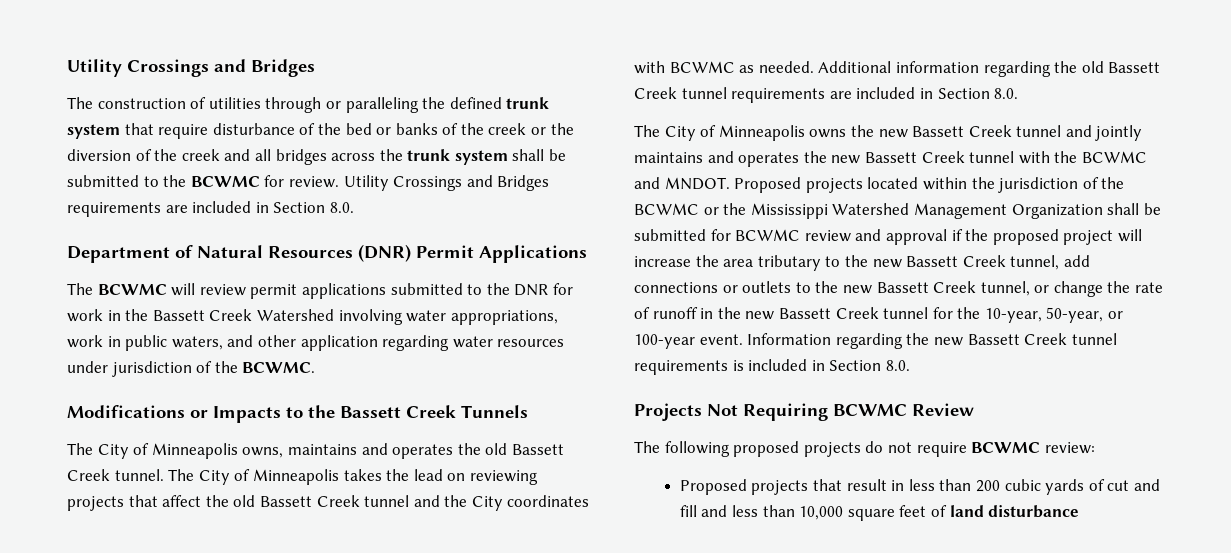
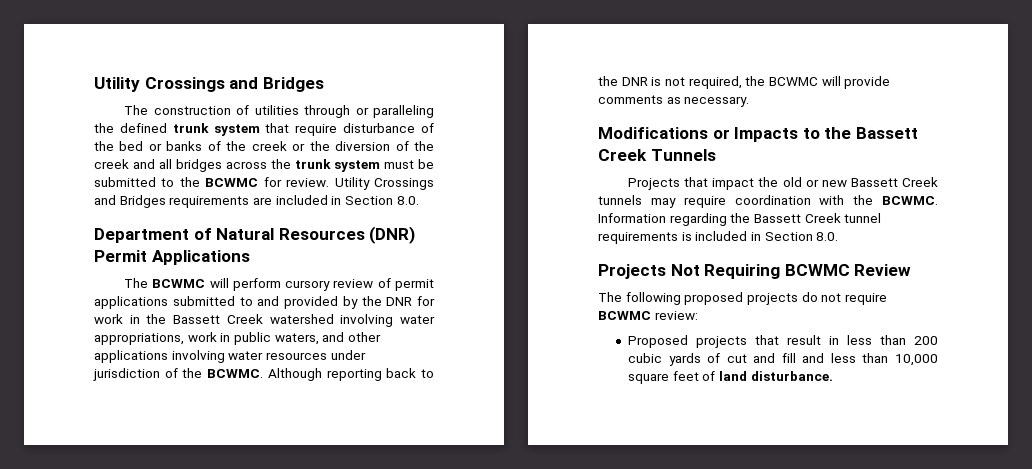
[512,149,545,161] shall -> [384,160,414,169] must
[199,284,246,296] review -> [232,278,391,291] perform cursory review of
(483, 289) none -> [257,296,358,309] and provided by
[256,309,334,321] Watershed -> [269,314,334,324] watershed
[300,335,450,351] application regarding -> [94,350,225,363] applications involving
(316, 367) none -> [267,368,435,381] [598,76,891,89] [598,95,750,107] Although reporting back to the DNR is not required, the BCWMC will provide comments as necessary.
[67,443,564,459] [67,469,538,485] [67,495,590,511] [634,61,1161,77] [634,87,1019,103] [634,125,1143,141] [634,151,1147,167] [634,177,1125,193] [634,203,1161,219] [634,229,1142,245] [634,255,1090,271] [634,281,1164,297] [634,307,1124,323] [634,334,743,349] The City of Minneapolis owns, maintains and operates the old Bassett Creek tunnel. The City of Minneapolis takes the lead on reviewing projects that affect the old Bassett Creek tunnel and the City coordinates with BCWMC as needed. Additional information regarding the old Bassett Creek tunnel requirements are included in Section 8.0. // The City of Minneapolis owns the new Bassett Creek tunnel and jointly maintains and operates the new Bassett Creek tunnel with the BCWMC and MNDOT. Proposed projects located within the jurisdiction of the BCWMC or the Mississippi Watershed Management Organization shall be submitted for BCWMC review and approval if the proposed project will increase the area tributary to the new Bassett Creek tunnel, add connections or outlets to the new Bassett Creek tunnel, or change the rate of runoff in the new Bassett Creek tunnel for the 10-year, 50-year, or 100-year event. -> [628,177,938,190] [598,195,938,208] Projects that impact the old or new Bassett Creek tunnels may require coordination with the BCWMC.
[933,337,963,346] new -> (751, 218) none
[988,505,1080,518] disturbance -> [750,371,833,381] disturbance.

